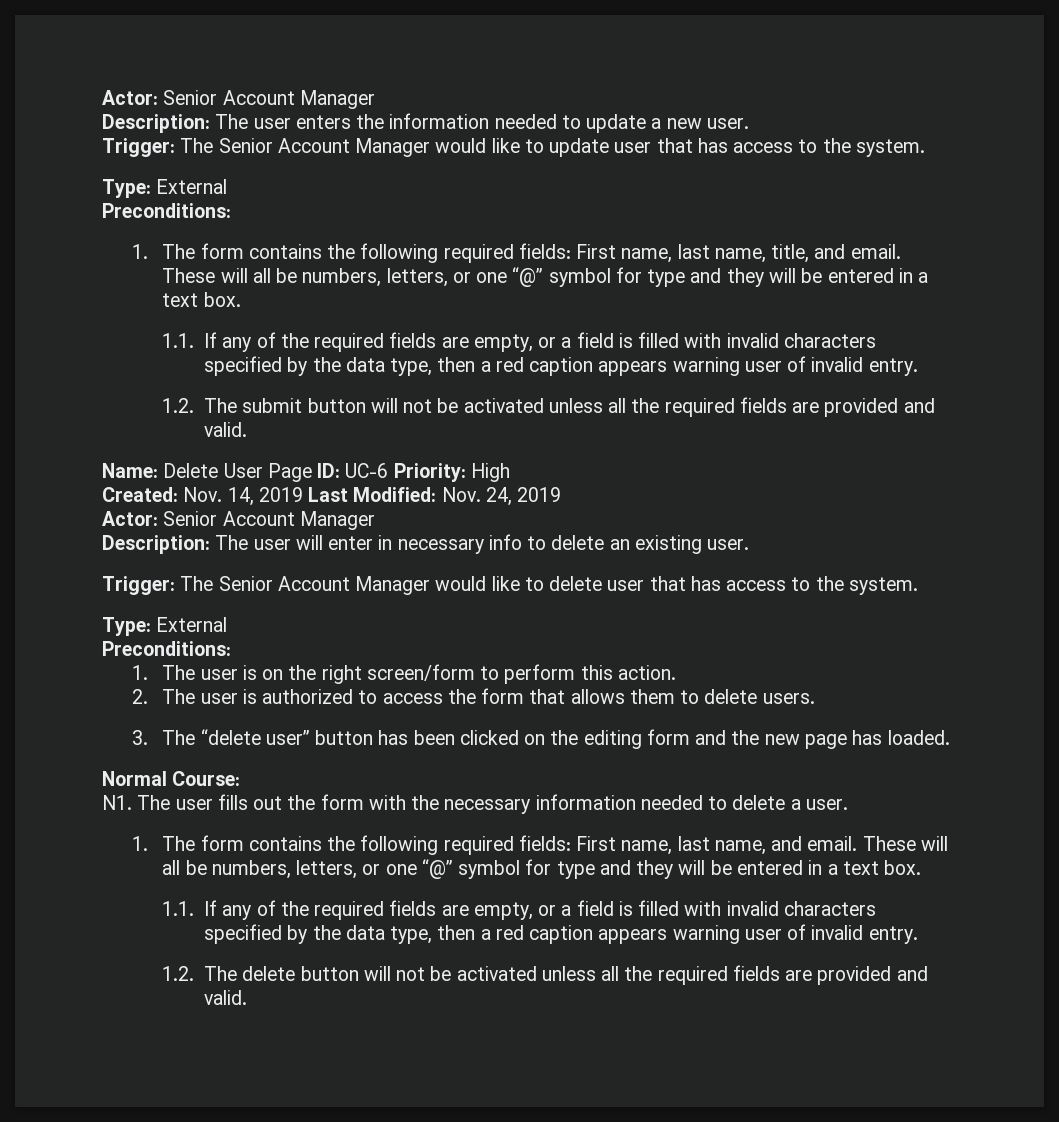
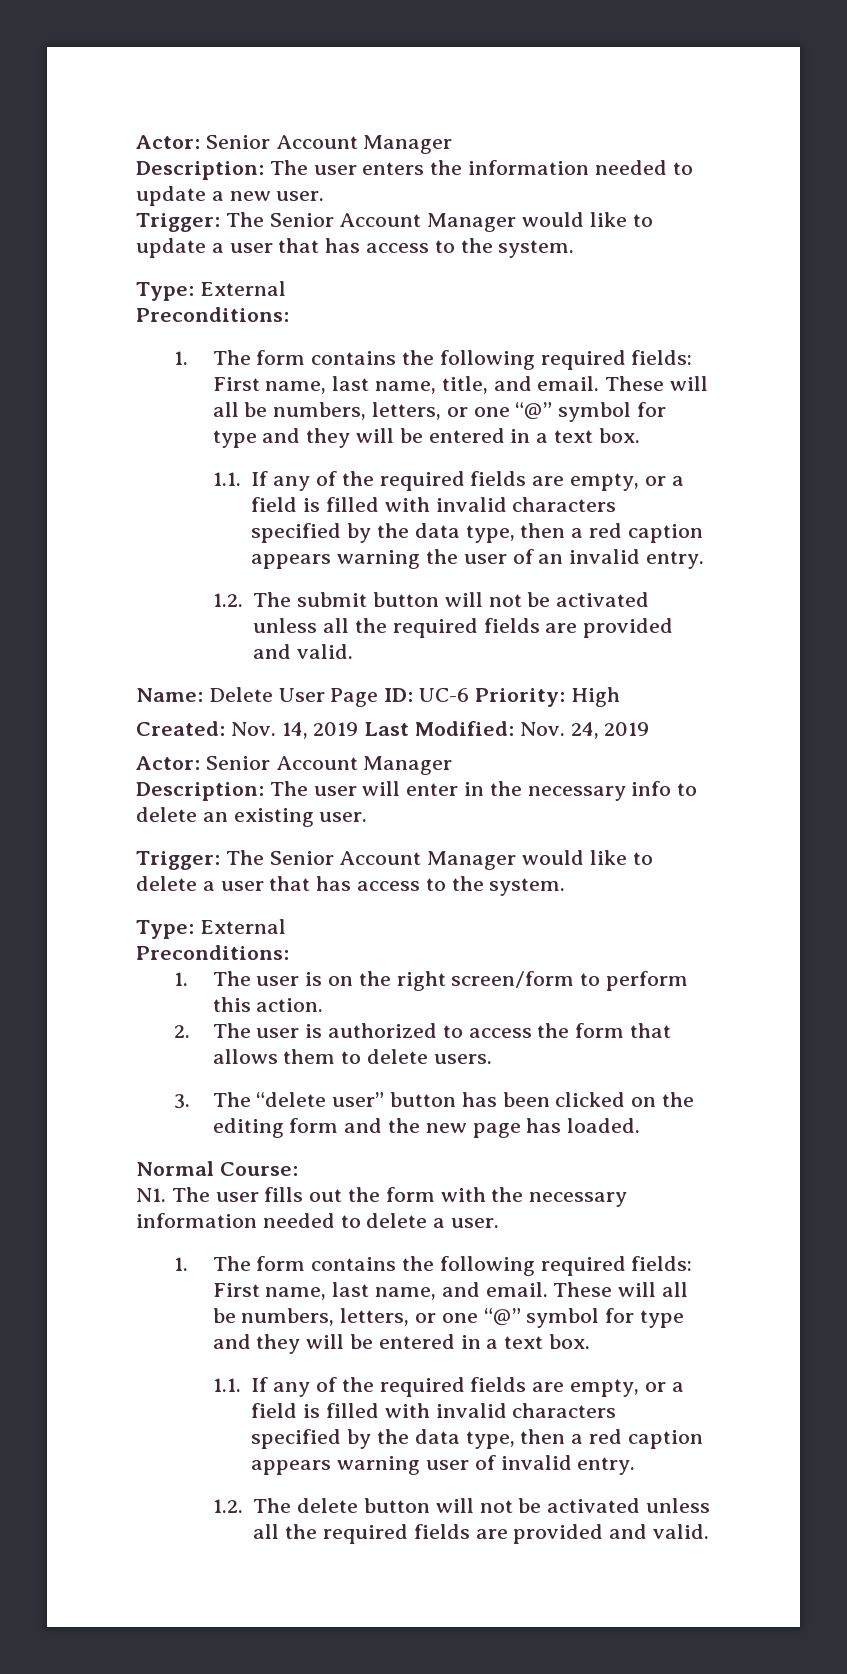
(610, 147) none -> [211,243,224,253] a
[744,356,807,372] user of -> [425,549,564,564] the user of an
(393, 542) none -> [489,781,522,796] the
(603, 583) none -> [202,881,215,891] a

